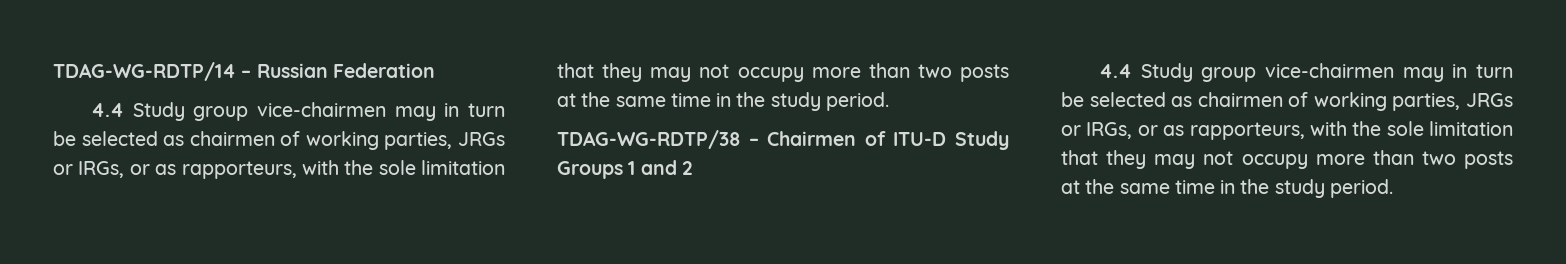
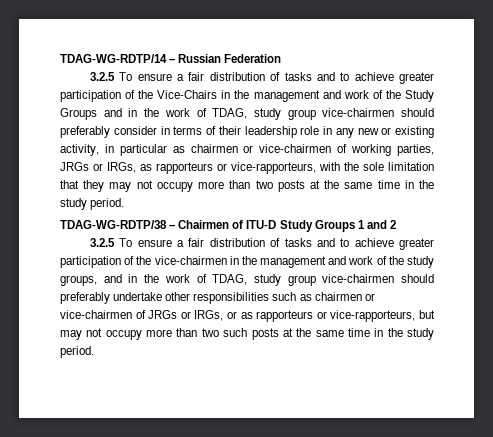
[90,102,506,121] [53,131,505,150] [53,161,297,179] 4.4 Study group vice-chairmen may in turn be selected as chairmen of working parties, JRGs or IRGs, or as rapporteurs, -> [89,72,435,84] [60,90,434,102] [60,108,434,120] [60,126,434,138] [60,144,434,156] [60,162,316,174] 3.2.5 To ensure a fair distribution of tasks and to achieve greater participation of the Vice-Chairs in the management and work of the Study Groups and in the work of TDAG, study group vice-chairmen should preferably consider in terms of their leadership role in any new or existing activity, in particular as chairmen or vice-chairmen of working parties, JRGs or IRGs, as rapporteurs or vice-rapporteurs,
[1098,63,1513,82] [1061,92,1513,111] [1061,121,1513,140] [1061,150,1456,169] 4.4 Study group vice-chairmen may in turn be selected as chairmen of working parties, JRGs or IRGs, or as rapporteurs, with the sole limitation that they may not occupy more than two -> [89,238,435,250] [60,256,434,268] [60,274,434,286] [60,292,375,304] [60,310,435,322] [60,328,248,340] 3.2.5 To ensure a fair distribution of tasks and to achieve greater participation of the vice-chairmen in the management and work of the study groups, and in the work of TDAG, study group vice-chairmen should preferably undertake other responsibilities such as chairmen or vice-chairmen of JRGs or IRGs, or as rapporteurs or vice-rapporteurs, but may not occupy more than two such

